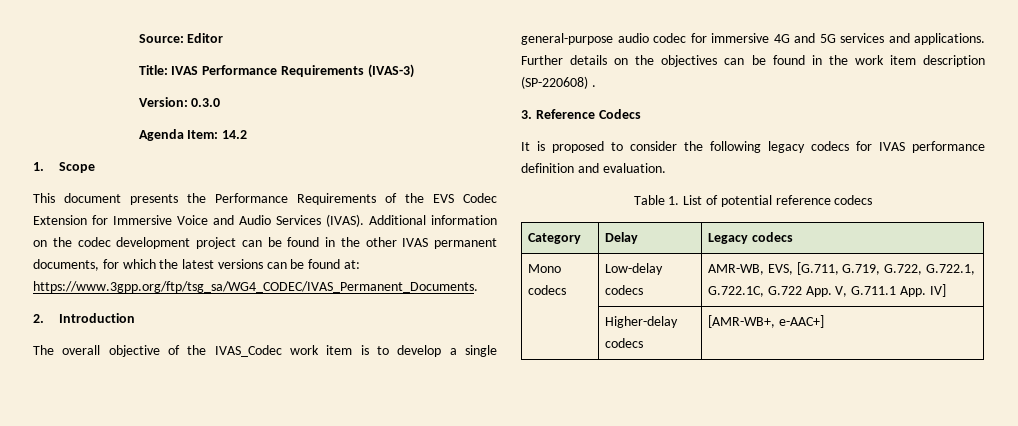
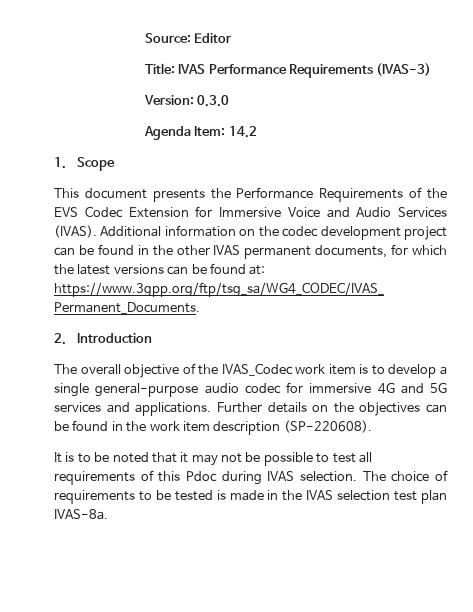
[521,76,596,89] [521,109,641,119] [521,141,985,153] [521,163,666,173] [633,195,873,207] [528,233,582,244] [605,232,639,244] [708,232,793,244] [528,264,562,273] [528,285,567,295] [605,263,664,275] [605,285,644,295] [708,262,975,275] [708,284,946,297] [605,316,679,328] [605,338,644,348] [708,315,824,328] (SP-220608) . // 3. Reference Codecs // It is proposed to consider the following legacy codecs for IVAS performance definition and evaluation. // Table 1. List of potential reference codecs // Category | Delay | Legacy codecs // Mono codecs | Low-delay codecs | AMR-WB, EVS, [G.711, G.719, G.722, G.722.1, G.722.1C, G.722 App. V, G.711.1 App. IV] // | Higher-delay codecs | [AMR-WB+, e-AAC+] -> [283,420,372,433] [54,452,372,466] [54,470,449,485] [54,490,448,504] [54,509,108,520] (SP-220608). // It is to be noted that it may not be possible to test all requirements of this Pdoc during IVAS selection. The choice of requirements to be tested is made in the IVAS selection test plan IVAS-8a.

